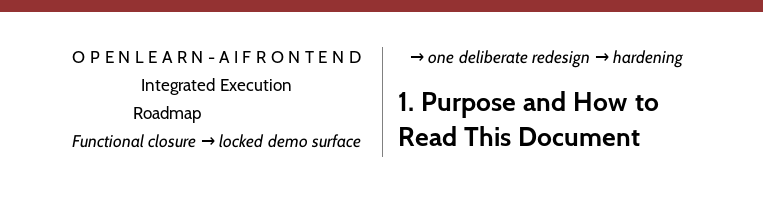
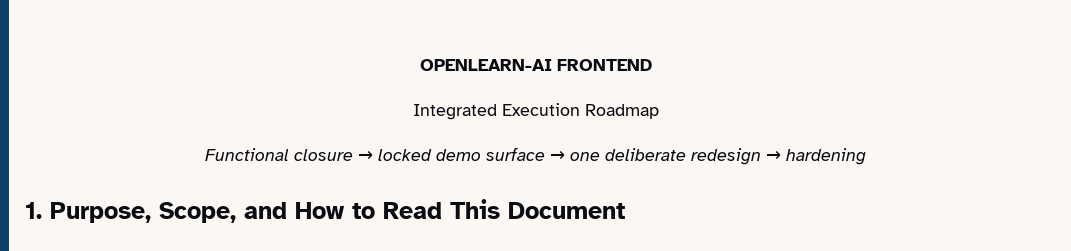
[72,51,361,63] O P E N L E A R N - A I F R O N T E N D -> [419,59,652,71] OPENLEARN-AI FRONTEND
(292, 85) // -> (580, 109) none
[421,92,517,118] Purpose -> [50,202,236,223] Purpose, Scope,

